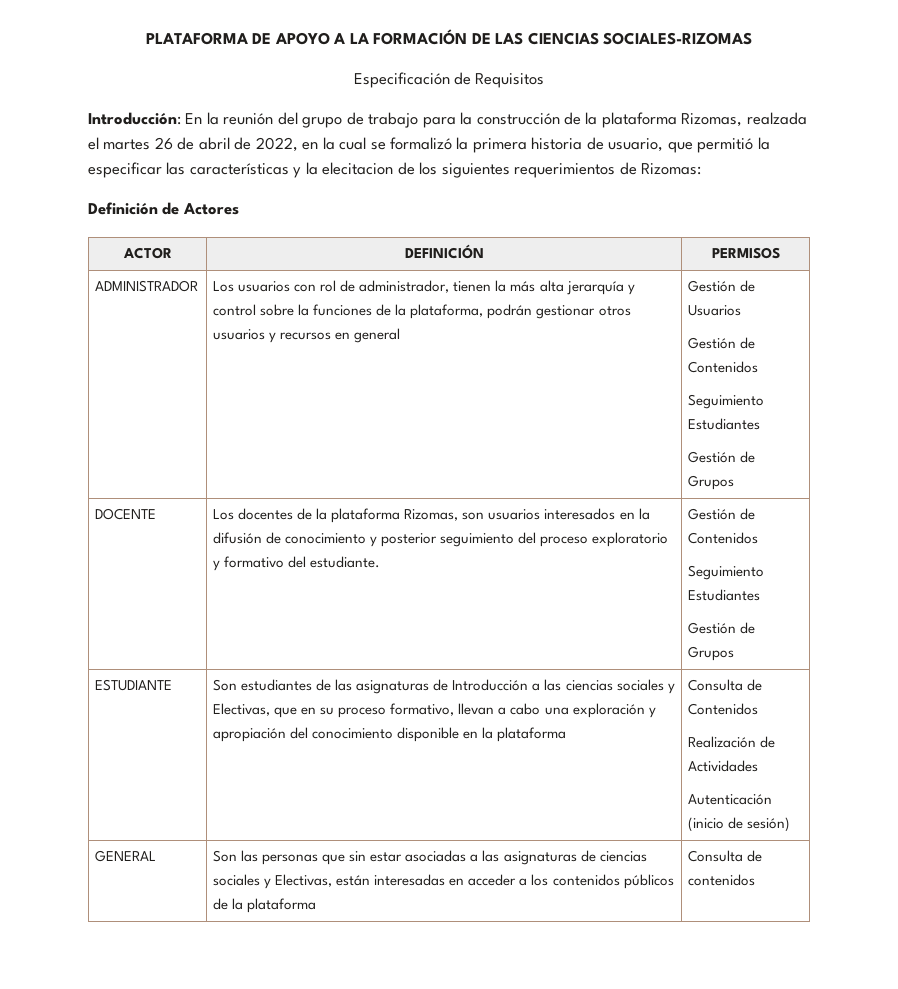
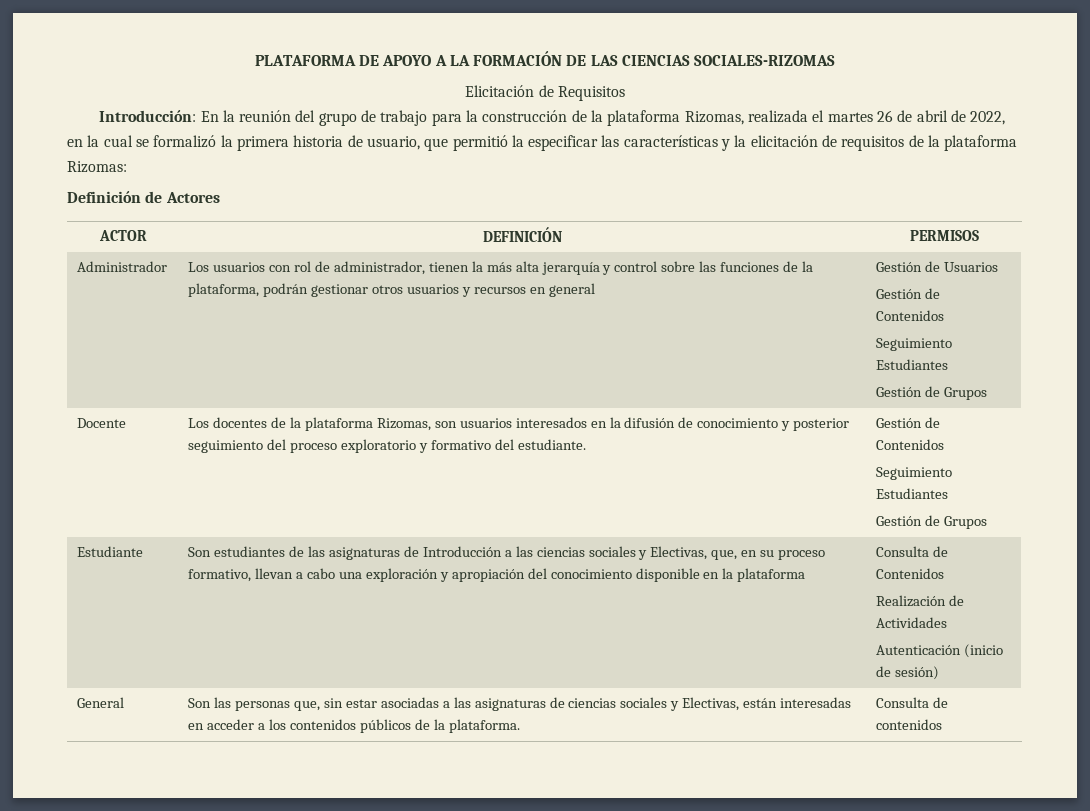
[353,72,450,88] Especificación -> [465,85,535,97] Elicitación
[746,112,807,125] realzada -> [747,110,808,123] realizada
[322,162,637,178] elecitacion de los siguientes requerimientos de -> [750,135,1018,151] elicitación de requisitos de la plataforma
[95,280,199,292] ADMINISTRADOR -> [77,261,168,272] Administrador
[298,304,310,316] la -> [699,261,717,272] las
[95,508,157,520] DOCENTE -> [77,418,127,428] Docente
[95,679,173,691] ESTUDIANTE -> [77,546,144,557] Estudiante
[274,707,298,718] que -> [711,550,738,560] que,
[95,850,157,862] GENERAL -> [77,697,125,708] General
[322,854,346,865] que -> [294,701,321,711] que,
[247,898,317,913] plataforma -> [448,719,520,733] plataforma.

